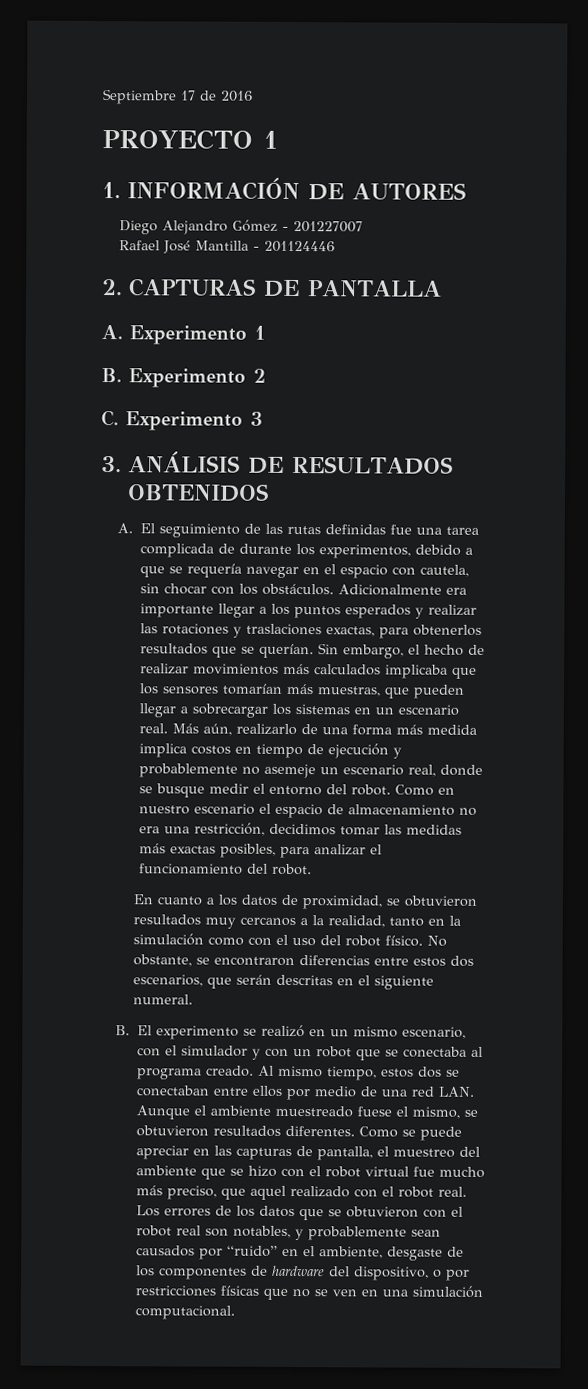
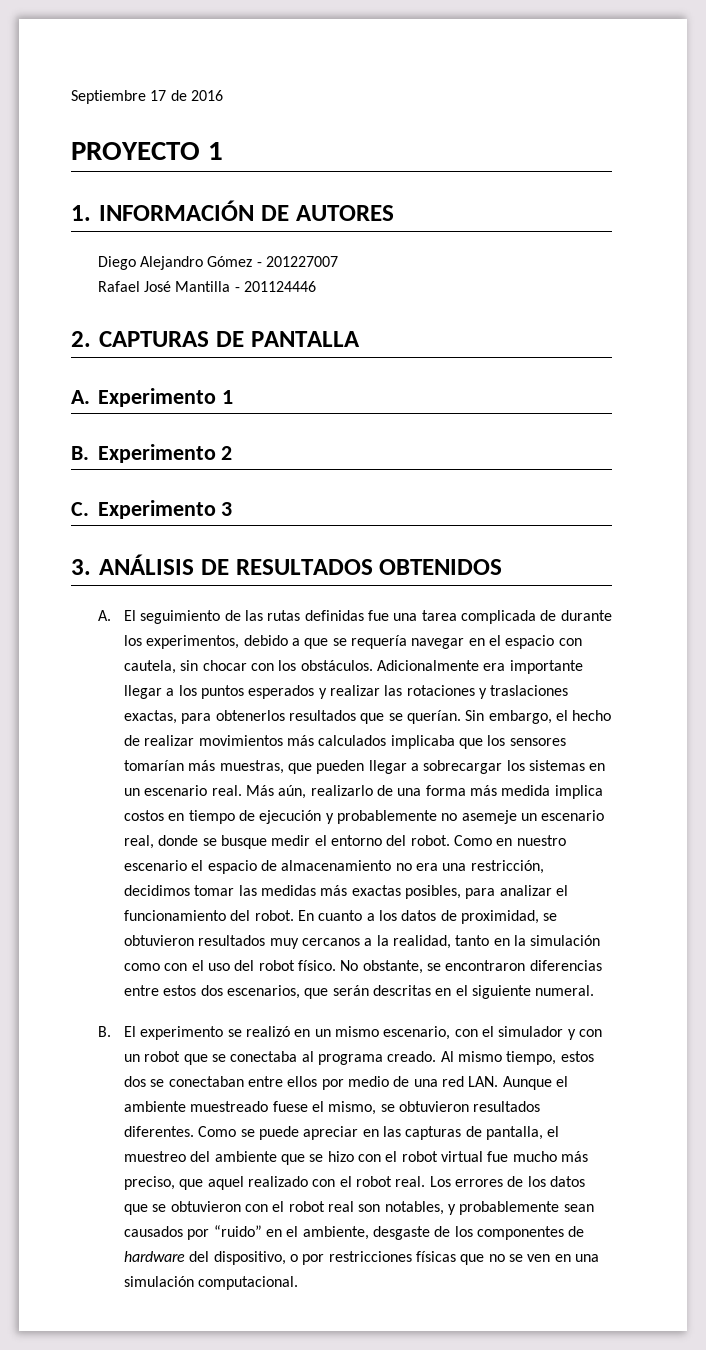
(312, 869) // -> (294, 915) none

